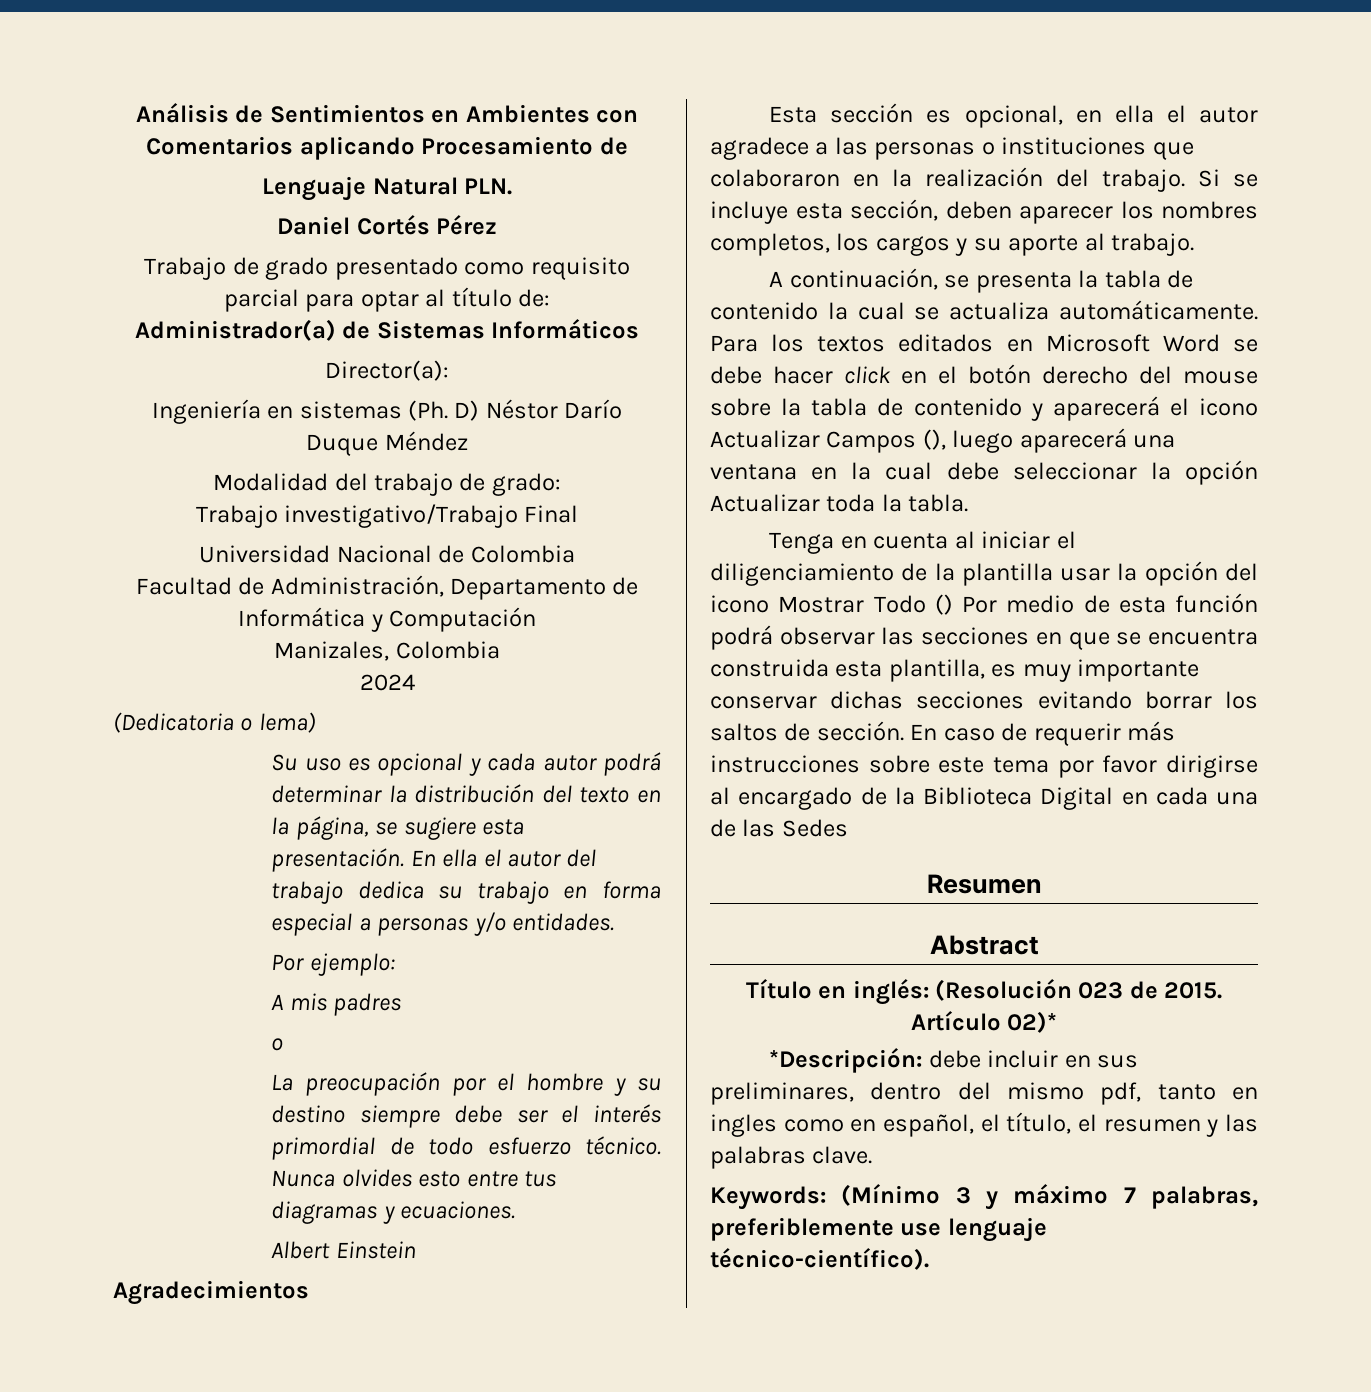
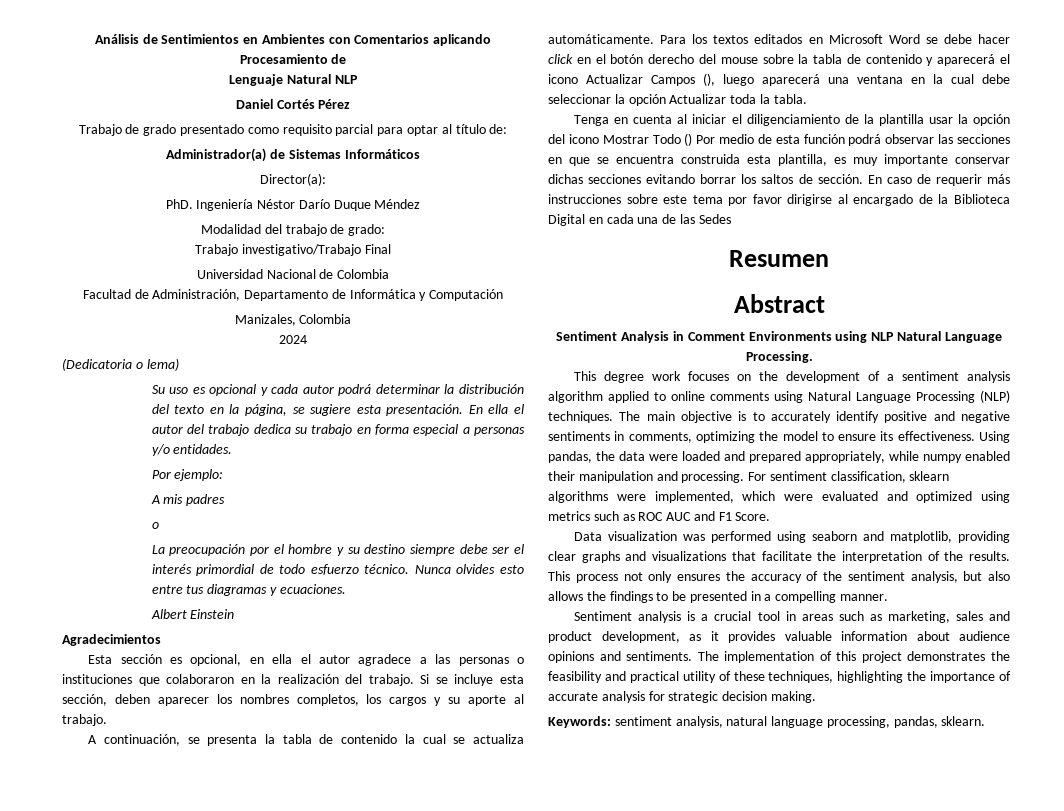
[463,178,512,195] PLN. -> [334,75,358,84] NLP
[151,399,480,424] Ingeniería en sistemas (Ph. D) -> [165,199,254,211] PhD. Ingeniería
[745,979,1223,1005] [910,1011,1058,1033] [769,1048,1139,1073] [710,1082,1258,1105] [710,1112,1258,1137] [710,1146,873,1169] [710,1184,1258,1210] [710,1217,1047,1242] [710,1248,929,1270] Título en inglés: (Resolución 023 de 2015. Artículo 02)* // *Descripción: debe incluir en sus preliminares, dentro del mismo pdf, tanto en ingles como en español, el título, el resumen y las palabras clave. // Keywords: (Mínimo 3 y máximo 7 palabras, preferiblemente use lenguaje técnico-científico). -> [556,331,1002,343] [745,351,813,363] [574,371,1010,383] [548,390,1010,403] [548,411,1011,423] [548,431,1010,443] [548,451,1010,463] [548,471,950,483] [548,491,1010,503] [548,511,771,521] [574,531,1010,543] [548,551,1010,563] [548,571,1010,583] [548,591,889,603] [574,611,1010,623] [548,631,1010,643] [548,651,1010,663] [548,671,1011,683] [548,691,816,703] [548,716,986,728] Sentiment Analysis in Comment Environments using NLP Natural Language Processing. // This degree work focuses on the development of a sentiment analysis algorithm applied to online comments using Natural Language Processing (NLP) techniques. The main objective is to accurately identify positive and negative sentiments in comments, optimizing the model to ensure its effectiveness. Using pandas, the data were loaded and prepared appropriately, while numpy enabled their manipulation and processing. For sentiment classification, sklearn algorithms were implemented, which were evaluated and optimized using metrics such as ROC AUC and F1 Score. // Data visualization was performed using seaborn and matplotlib, providing clear graphs and visualizations that facilitate the interpretation of the results. This process not only ensures the accuracy of the sentiment analysis, but also allows the findings to be presented in a compelling manner. // Sentiment analysis is a crucial tool in areas such as marketing, sales and product development, as it provides valuable information about audience opinions and sentiments. The implementation of this project demonstrates the feasibility and practical utility of these techniques, highlighting the importance of accurate analysis for strategic decision making. // Keywords: sentiment analysis, natural language processing, pandas, sklearn.

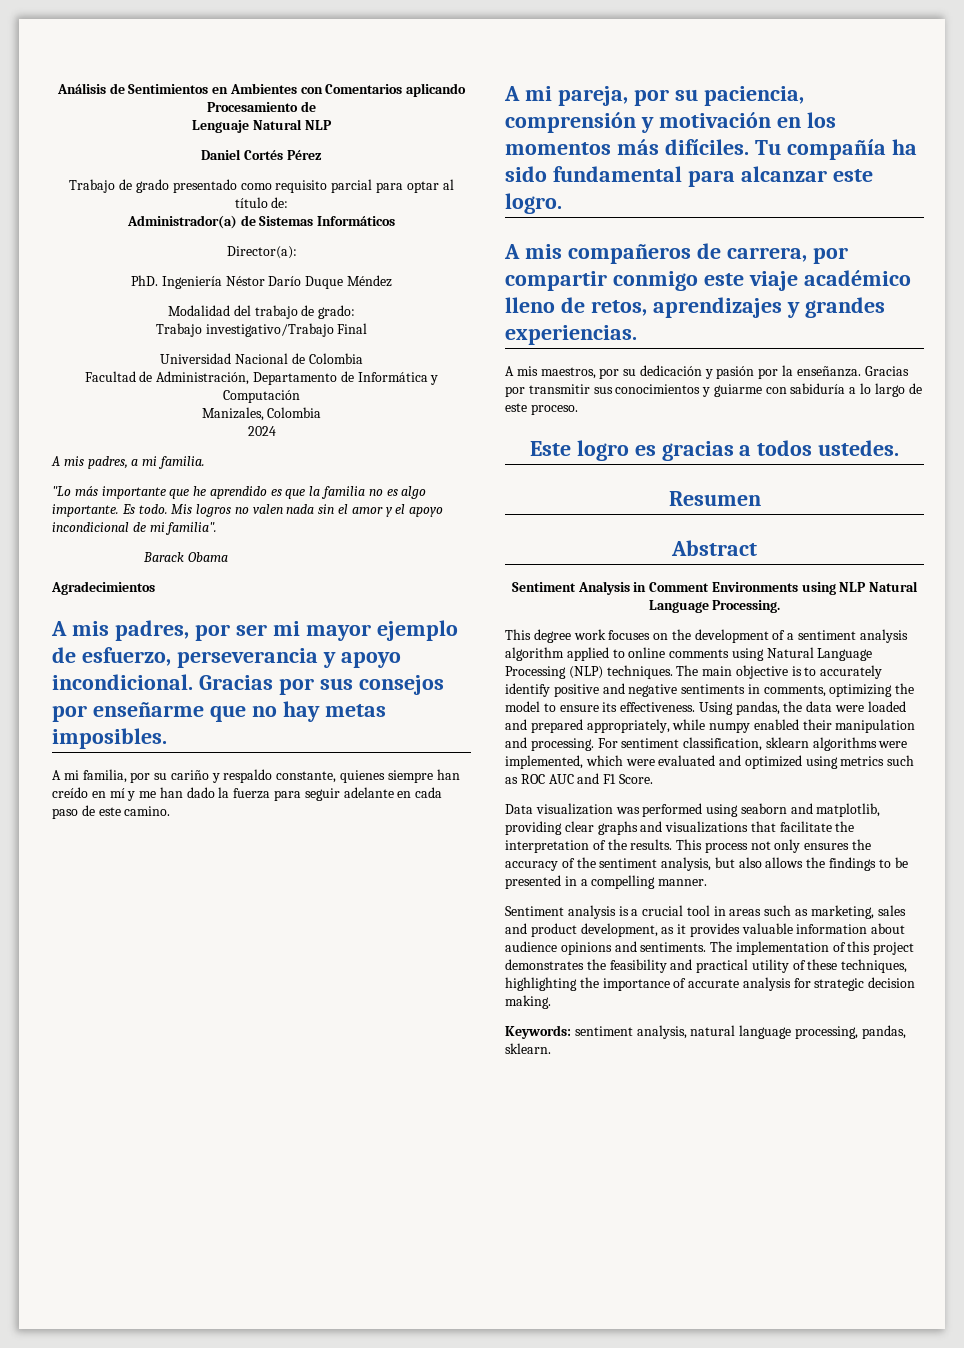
[62,358,179,371] [151,384,524,396] [151,404,524,416] [151,424,525,436] [151,444,233,456] [151,469,224,481] [150,494,226,506] [151,522,159,529] [151,544,524,556] [151,564,524,576] [151,584,346,596] [150,609,235,619] [62,634,161,646] [88,654,524,666] [62,674,524,686] [62,694,524,706] [62,714,107,726] [88,734,524,746] [548,34,1011,44] [548,54,1010,66] [548,73,1010,86] [548,94,807,106] [574,114,1010,126] [548,133,1010,146] [548,154,1010,166] [548,174,1010,186] [548,194,1010,206] [548,214,731,226] (Dedicatoria o lema) // Su uso es opcional y cada autor podrá determinar la distribución del texto en la página, se sugiere esta presentación. En ella el autor del trabajo dedica su trabajo en forma especial a personas y/o entidades. // Por ejemplo: // A mis padres // o // La preocupación por el hombre y su destino siempre debe ser el interés primordial de todo esfuerzo técnico. Nunca olvides esto entre tus diagramas y ecuaciones. // Albert Einstein // Agradecimientos // Esta sección es opcional, en ella el autor agradece a las personas o instituciones que colaboraron en la realización del trabajo. Si se incluye esta sección, deben aparecer los nombres completos, los cargos y su aporte al trabajo. // A continuación, se presenta la tabla de contenido la cual se actualiza automáticamente. Para los textos editados en Microsoft Word se debe hacer click en el botón derecho del mouse sobre la tabla de contenido y aparecerá el icono Actualizar Campos (), luego aparecerá una ventana en la cual debe seleccionar la opción Actualizar toda la tabla. // Tenga en cuenta al iniciar el diligenciamiento de la plantilla usar la opción del icono Mostrar Todo () Por medio de esta función podrá observar las secciones en que se encuentra construida esta plantilla, es muy importante conservar dichas secciones evitando borrar los saltos de sección. En caso de requerir más instrucciones sobre este tema por favor dirigirse al encargado de la Biblioteca Digital en cada una de las Sedes -> [51,456,205,469] [52,486,427,499] [52,504,444,517] [52,522,218,535] [143,552,229,562] [51,581,155,595] [51,620,458,641] [52,647,401,668] [52,674,444,695] [52,701,386,722] [52,728,167,749] [52,769,460,783] [52,787,443,801] [52,805,171,819] [504,86,804,106] [505,112,836,133] [505,139,917,160] [505,166,873,187] [505,193,562,214] [504,243,848,264] [505,270,911,291] [505,297,885,318] [505,325,637,345] [505,365,909,379] [505,383,922,397] [505,403,578,415] [529,440,900,461] A mis padres, a mi familia. // "Lo más importante que he aprendido es que la familia no es algo importante. Es todo. Mis logros no valen nada sin el amor y el apoyo incondicional de mi familia". // Barack Obama // Agradecimientos // A mis padres, por ser mi mayor ejemplo de esfuerzo, perseverancia y apoyo incondicional. Gracias por sus consejos por enseñarme que no hay metas imposibles. // A mi familia, por su cariño y respaldo constante, quienes siempre han creído en mí y me han dado la fuerza para seguir adelante en cada paso de este camino. // A mi pareja, por su paciencia, comprensión y motivación en los momentos más difíciles. Tu compañía ha sido fundamental para alcanzar este logro. // A mis compañeros de carrera, por compartir conmigo este viaje académico lleno de retos, aprendizajes y grandes experiencias. // A mis maestros, por su dedicación y pasión por la enseñanza. Gracias por transmitir sus conocimientos y guiarme con sabiduría a lo largo de este proceso. // Este logro es gracias a todos ustedes.

